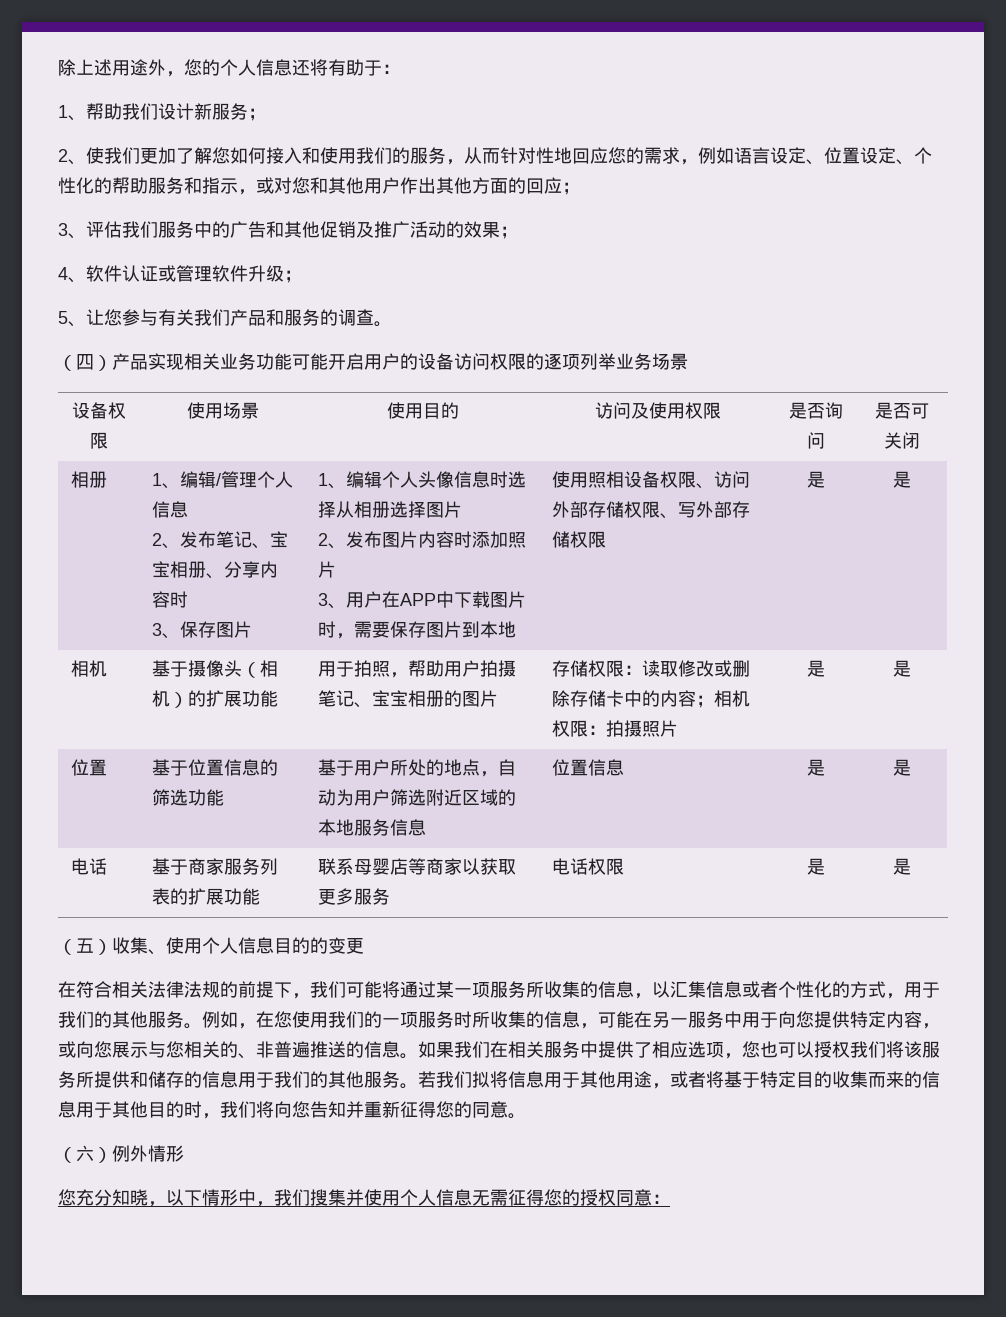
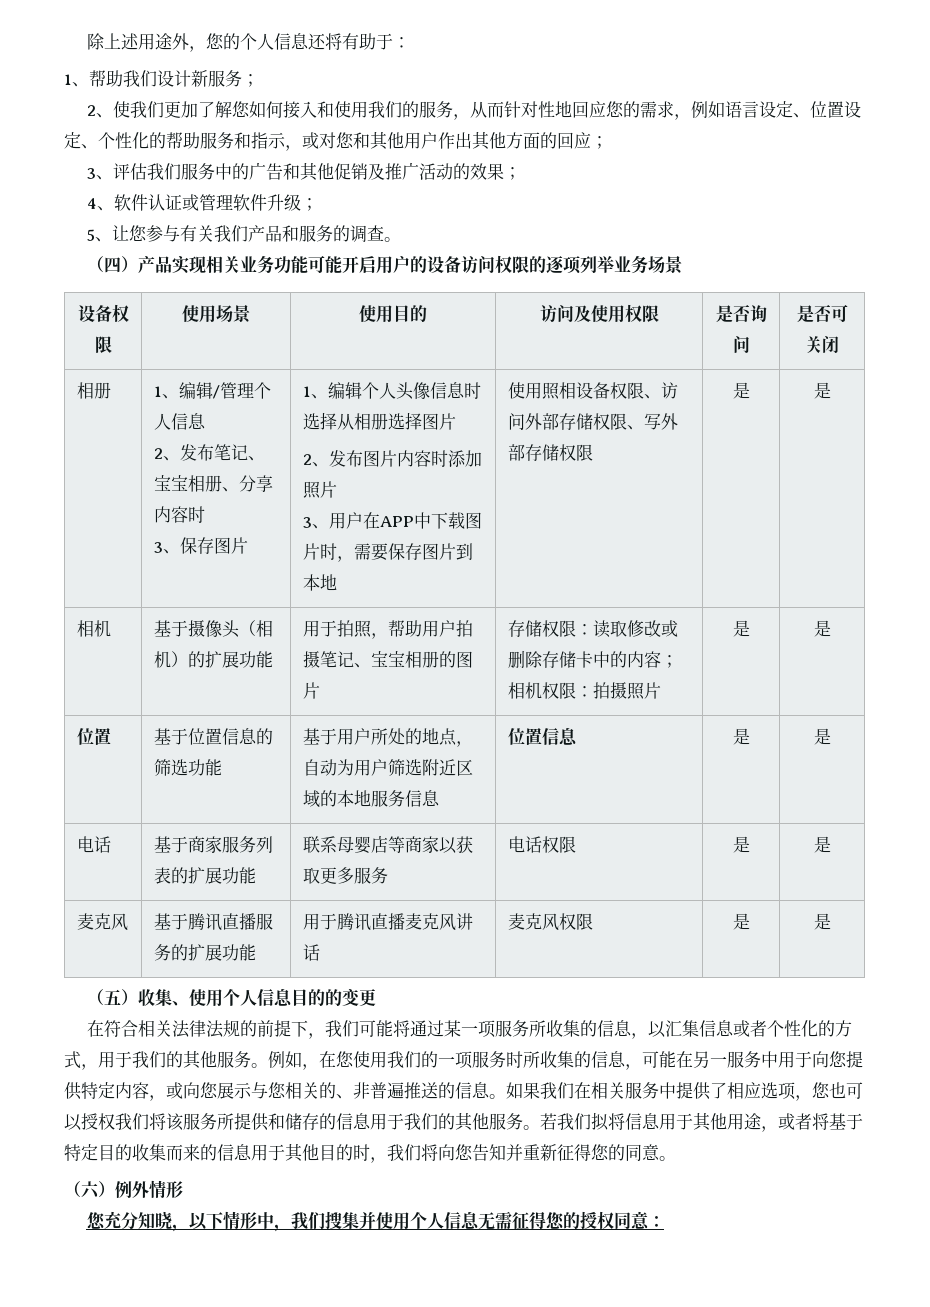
(911, 866) none -> [76,913,128,931] [153,913,273,931] [153,944,256,961] [302,913,473,931] [302,944,320,961] [507,913,593,931] [732,913,750,930] [813,913,831,930] // 麦克风 | 基于腾讯直播服务的扩展功能 | 用于腾讯直播麦克风讲话 | 麦克风权限 | 是 | 是

